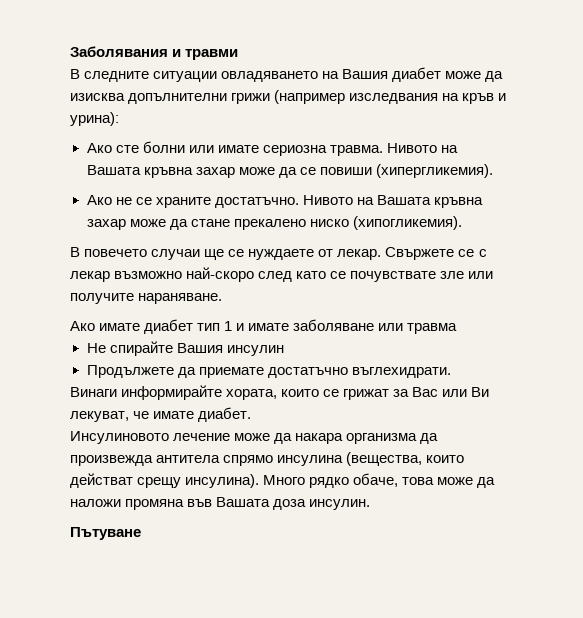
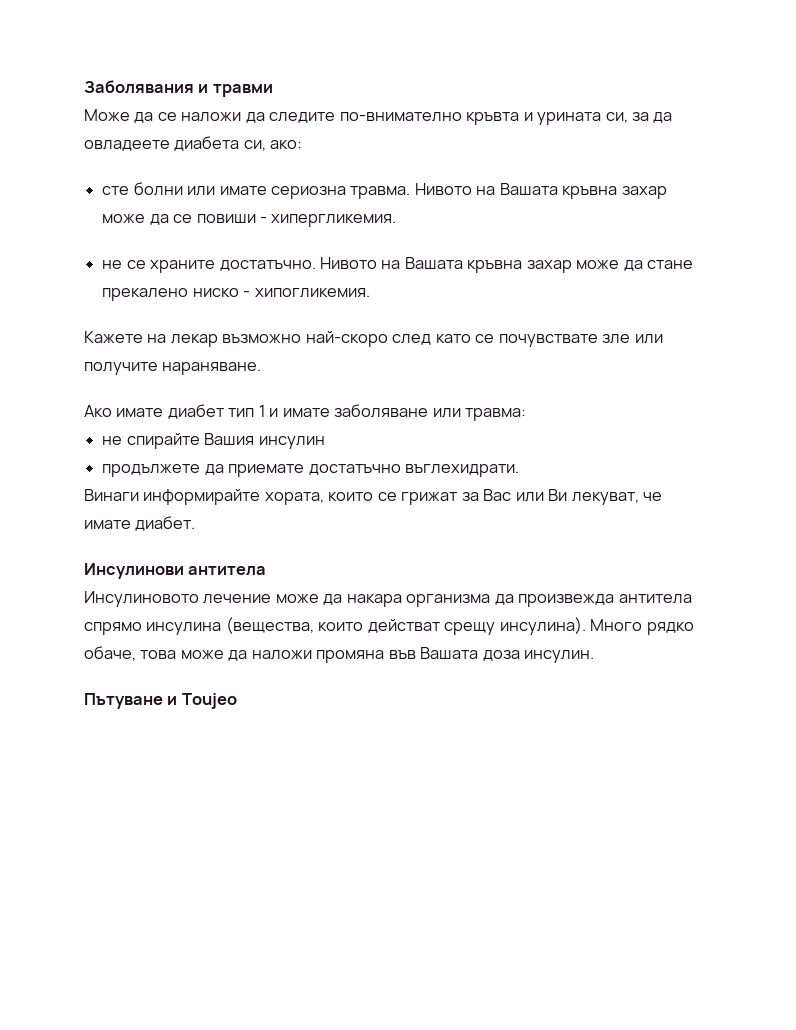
[70,67,504,82] [70,90,507,104] [70,112,119,126] [86,143,112,153] В следните ситуации овладяването на Вашия диабет може да изисква допълнителни грижи (например изследвания на кръв и урина): // Ако -> [84,109,673,125] [84,136,303,151] Може да се наложи да следите по-внимателно кръвта и урината си, за да овладеете диабета си, ако: //
[375,164,493,178] [86,195,112,205] (хипергликемия). // Ако -> [259,214,397,227] - хипергликемия. //
[352,216,462,230] [70,247,487,260] (хипогликемия). // В повечето случаи ще се нуждаете от лекар. Свържете се с -> [243,288,370,298] [84,331,167,343] - хипогликемия. // Кажете на
[407,323,458,334] [86,343,106,353] травма // Не -> [465,408,527,421] [102,436,123,445] травма: // не
[86,365,174,378] Продължете -> [102,464,201,477] продължете
(252, 414) none -> [84,563,267,579] // Инсулинови антитела
(141, 533) none -> [167,693,237,709] и Toujeo

